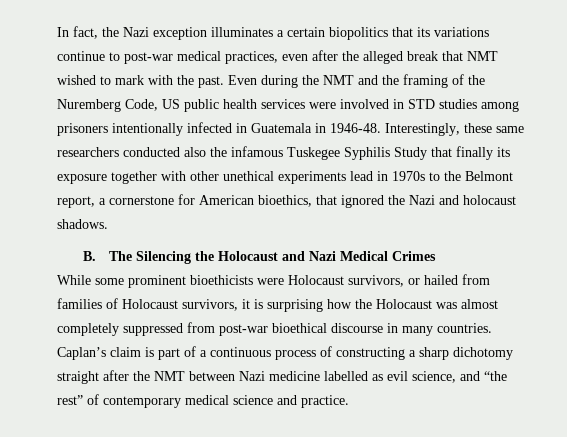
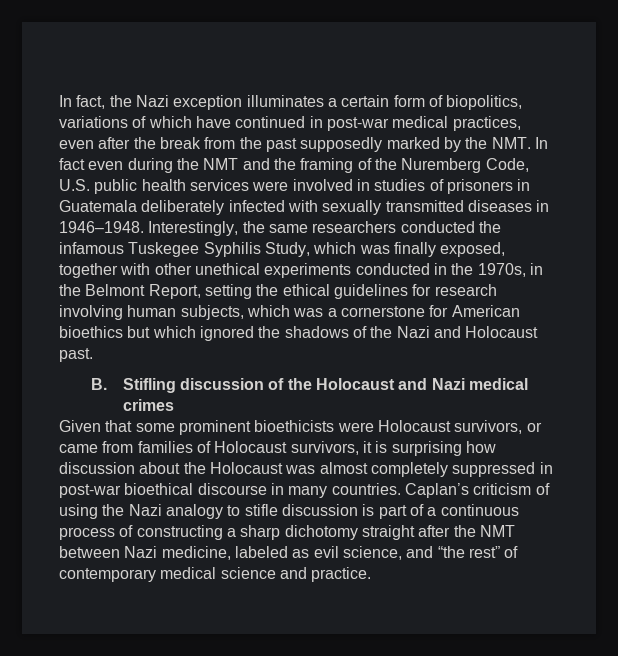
[329,27,489,40] [57,51,120,61] biopolitics that its variations continue to -> [393,95,523,110] [59,116,323,128] form of biopolitics, variations of which have continued in
[363,51,498,64] [57,75,257,88] alleged break that NMT wished to mark with the past. Even -> [159,137,548,152] [59,158,124,170] break from the past supposedly marked by the NMT. In fact even
[162,99,180,109] US -> [59,179,90,191] U.S.
[408,99,519,112] [57,122,492,136] STD studies among prisoners intentionally infected in Guatemala in 1946-48. Interestingly, these -> [374,179,531,194] [59,200,550,215] [59,221,265,236] studies of prisoners in Guatemala deliberately infected with sexually transmitted diseases in 1946–1948. Interestingly, the
[184,147,206,157] also -> (475, 227) none
[394,146,510,160] [57,174,107,184] Study that finally its exposure -> [264,242,506,257] Study, which was finally exposed,
[350,171,513,181] [57,194,516,208] [57,219,108,229] [82,251,436,264] [57,275,91,285] lead in 1970s to the Belmont report, a cornerstone for American bioethics, that ignored the Nazi and holocaust shadows. // B. The Silencing the Holocaust and Nazi Medical Crimes // While -> [355,263,543,277] [59,284,497,299] [59,305,520,320] [59,326,539,341] [59,348,93,362] [90,378,529,393] [122,399,174,411] [59,420,133,432] conducted in the 1970s, in the Belmont Report, setting the ethical guidelines for research involving human subjects, which was a cornerstone for American bioethics but which ignored the shadows of the Nazi and Holocaust past. // B. Stifling discussion of the Holocaust and Nazi medical crimes // Given that
[424,275,458,285] hailed -> [59,444,98,453] came
(352, 304) none -> [59,462,181,474] discussion about
[187,322,215,333] from -> [539,462,553,474] in
[110,347,141,357] claim -> [473,483,550,495] [59,504,358,519] criticism of using the Nazi analogy to stifle discussion
[269,371,368,381] medicine labelled -> [161,546,288,560] medicine, labeled

